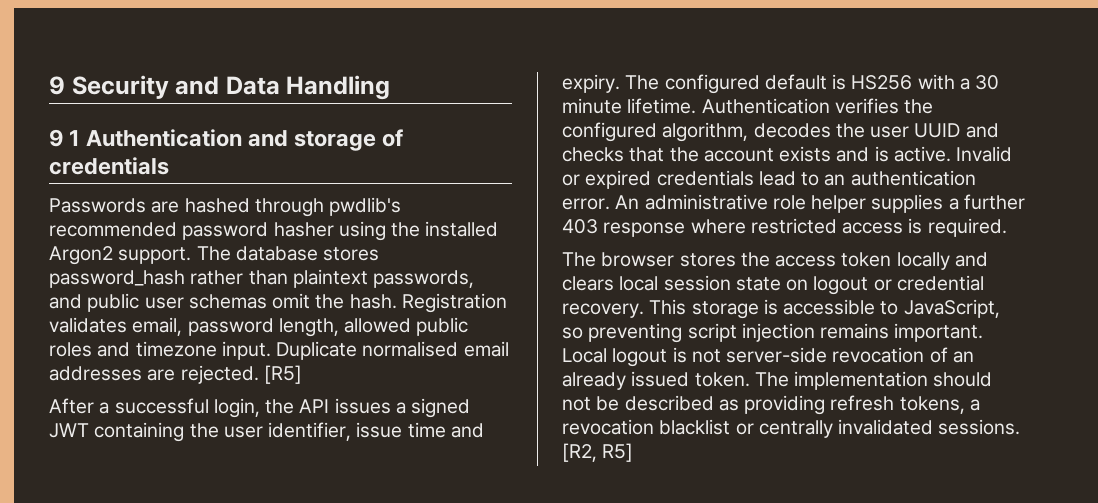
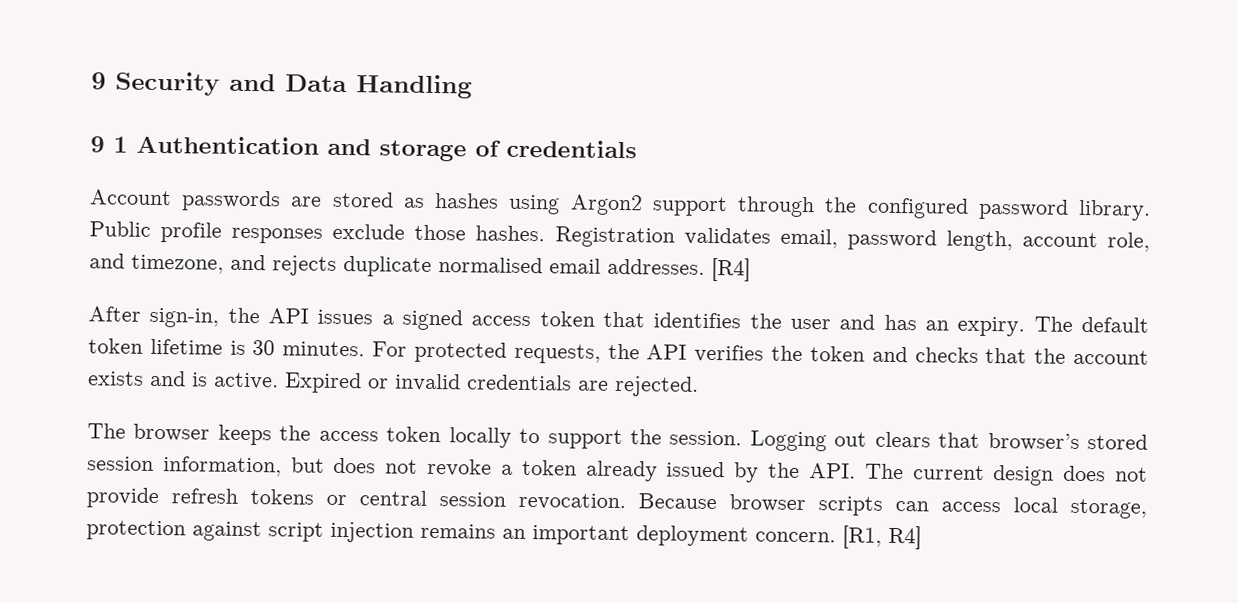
[49,197,402,217] [49,221,499,241] [49,246,380,265] [49,269,475,288] [49,293,397,312] Passwords are hashed through pwdlib's recommended password hasher using the installed Argon2 support. The database stores password_hash rather than plaintext passwords, and public user schemas omit the hash. -> [90,189,1152,221] [89,221,546,244] Account passwords are stored as hashes using Argon2 support through the configured password library. Public profile responses exclude those hashes.
[344,317,469,336] [49,341,509,360] [49,365,302,384] [49,398,260,418] allowed public roles and timezone input. Duplicate normalised email addresses are rejected. [R5] // After a successful login, -> [1021,232,1151,252] [89,253,751,282] [88,306,220,328] account role, and timezone, and rejects duplicate normalised email addresses. [R4] // After sign-in,
[49,422,484,442] [562,74,1000,94] [562,98,934,114] [562,122,961,142] JWT containing the user identifier, issue time and expiry. The configured default is HS256 with a 30 minute lifetime. Authentication verifies the configured algorithm, decodes the user UUID -> [471,311,1150,337] [88,338,865,364] access token that identifies the user and has an expiry. The default token lifetime is 30 minutes. For protected requests, the API verifies the token
[956,146,1013,162] [562,170,976,189] [562,194,1025,213] [562,218,1007,237] Invalid or expired credentials lead to an authentication error. An administrative role helper supplies a further 403 response where restricted access is required. -> [284,372,699,397] Expired or invalid credentials are rejected.
[679,253,736,267] stores -> [217,424,272,446] keeps
[954,252,988,267] [562,275,984,295] [562,299,1000,319] [562,323,984,343] [562,347,974,367] [562,371,993,390] [562,395,980,415] [562,419,1021,438] [562,443,634,462] and clears local session state on logout or credential recovery. This storage is accessible to JavaScript, so preventing script injection remains important. Local logout is not server-side revocation of an already issued token. The implementation should not be described as providing refresh tokens, a revocation blacklist or centrally invalidated sessions. [R2, R5] -> [519,428,1148,452] [87,456,1149,486] [86,487,1147,519] [86,520,922,550] to support the session. Logging out clears that browser’s stored session information, but does not revoke a token already issued by the API. The current design does not provide refresh tokens or central session revocation. Because browser scripts can access local storage, protection against script injection remains an important deployment concern. [R1, R4]

